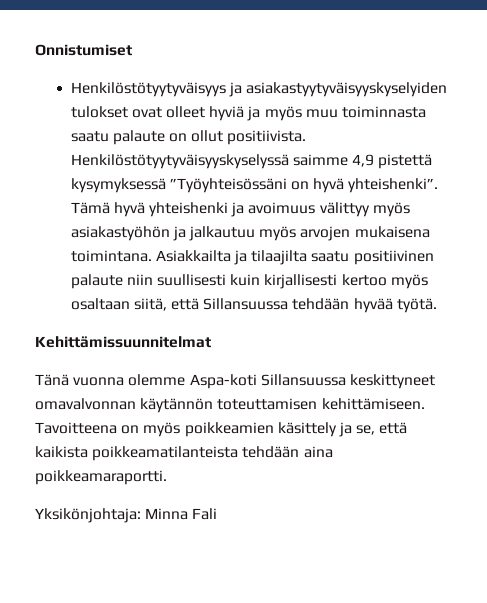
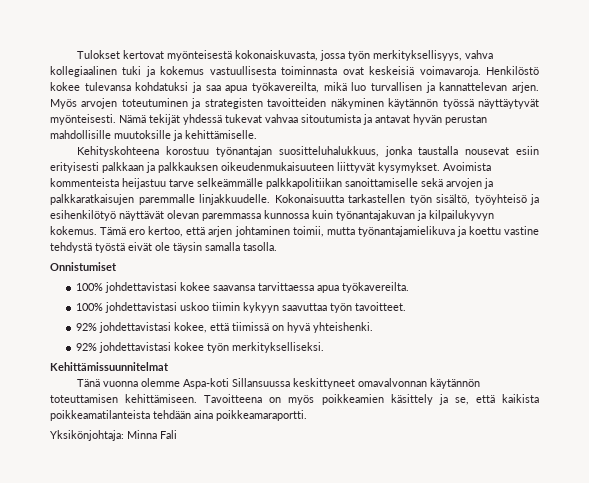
[35,44,132,56] [70,82,448,97] [70,106,426,121] [70,130,307,145] [70,154,433,169] [70,178,439,193] [70,202,410,217] [70,226,430,241] [70,250,434,265] [70,274,428,289] [70,298,437,313] Onnistumiset // Henkilöstötyytyväisyys ja asiakastyytyväisyyskyselyiden tulokset ovat olleet hyviä ja myös muu toiminnasta saatu palaute on ollut positiivista. Henkilöstötyytyväisyyskyselyssä saimme 4,9 pistettä kysymyksessä ”Työyhteisössäni on hyvä yhteishenki”. Tämä hyvä yhteishenki ja avoimuus välittyy myös asiakastyöhön ja jalkautuu myös arvojen mukaisena toimintana. Asiakkailta ja tilaajilta saatu positiivinen palaute niin suullisesti kuin kirjallisesti kertoo myös osaltaan siitä, että Sillansuussa tehdään hyvää työtä. -> [77,50,494,61] [50,66,539,77] [50,82,539,93] [50,98,540,109] [50,114,487,125] [50,130,257,141] [77,146,539,157] [50,162,491,173] [50,178,493,189] [50,194,539,205] [50,210,494,221] [50,226,539,237] [50,242,277,253] [50,262,117,271] [76,282,410,293] [76,302,407,313] [76,322,374,333] [76,342,325,353] Tulokset kertovat myönteisestä kokonaiskuvasta, jossa työn merkityksellisyys, vahva kollegiaalinen tuki ja kokemus vastuullisesta toiminnasta ovat keskeisiä voimavaroja. Henkilöstö kokee tulevansa kohdatuksi ja saa apua työkavereilta, mikä luo turvallisen ja kannattelevan arjen. Myös arvojen toteutuminen ja strategisten tavoitteiden näkyminen käytännön työssä näyttäytyvät myönteisesti. Nämä tekijät yhdessä tukevat vahvaa sitoutumista ja antavat hyvän perustan mahdollisille muutoksille ja kehittämiselle. // Kehityskohteena korostuu työnantajan suositteluhalukkuus, jonka taustalla nousevat esiin erityisesti palkkaan ja palkkauksen oikeudenmukaisuuteen liittyvät kysymykset. Avoimista kommenteista heijastuu tarve selkeämmälle palkkapolitiikan sanoittamiselle sekä arvojen ja palkkaratkaisujen paremmalle linjakkuudelle. Kokonaisuutta tarkastellen työn sisältö, työyhteisö ja esihenkilötyö näyttävät olevan paremmassa kunnossa kuin työnantajakuvan ja kilpailukyvyn kokemus. Tämä ero kertoo, että arjen johtaminen toimii, mutta työnantajamielikuva ja koettu vastine tehdystä työstä eivät ole täysin samalla tasolla. // Onnistumiset // 100% johdettavistasi kokee saavansa tarvittaessa apua työkavereilta. // 100% johdettavistasi uskoo tiimin kykyyn saavuttaa työn tavoitteet. // 92% johdettavistasi kokee, että tiimissä on hyvä yhteishenki. // 92% johdettavistasi kokee työn merkitykselliseksi.

